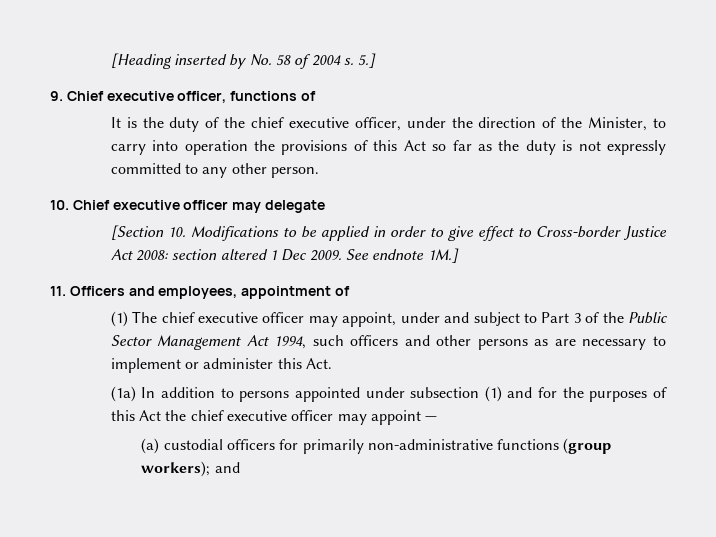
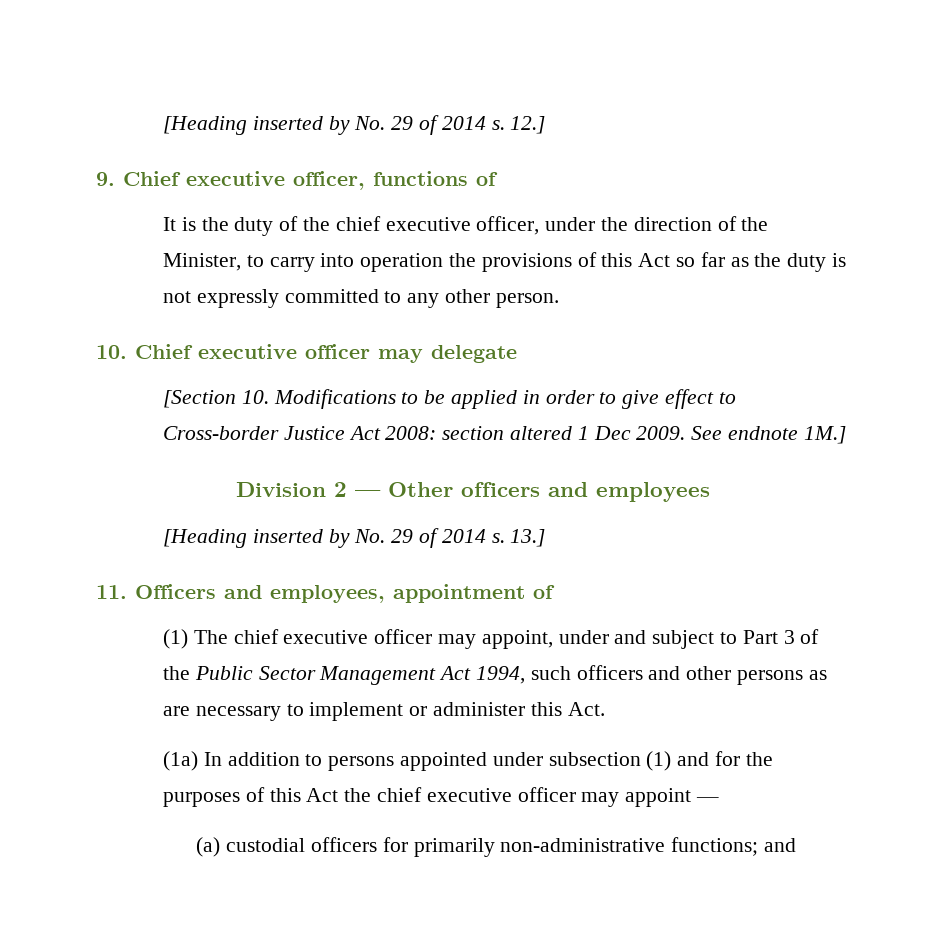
[110,53,377,69] [Heading inserted by No. 58 of 2004 s. 5.] -> [162,115,546,135] [Heading inserted by No. 29 of 2014 s. 12.]
(459, 255) none -> [236,482,710,502] [162,528,546,548] // Division 2 — Other officers and employees // [Heading inserted by No. 29 of 2014 s. 13.]
[497,438,612,454] [141,461,211,477] functions (group workers); -> [671,837,759,856] functions;

